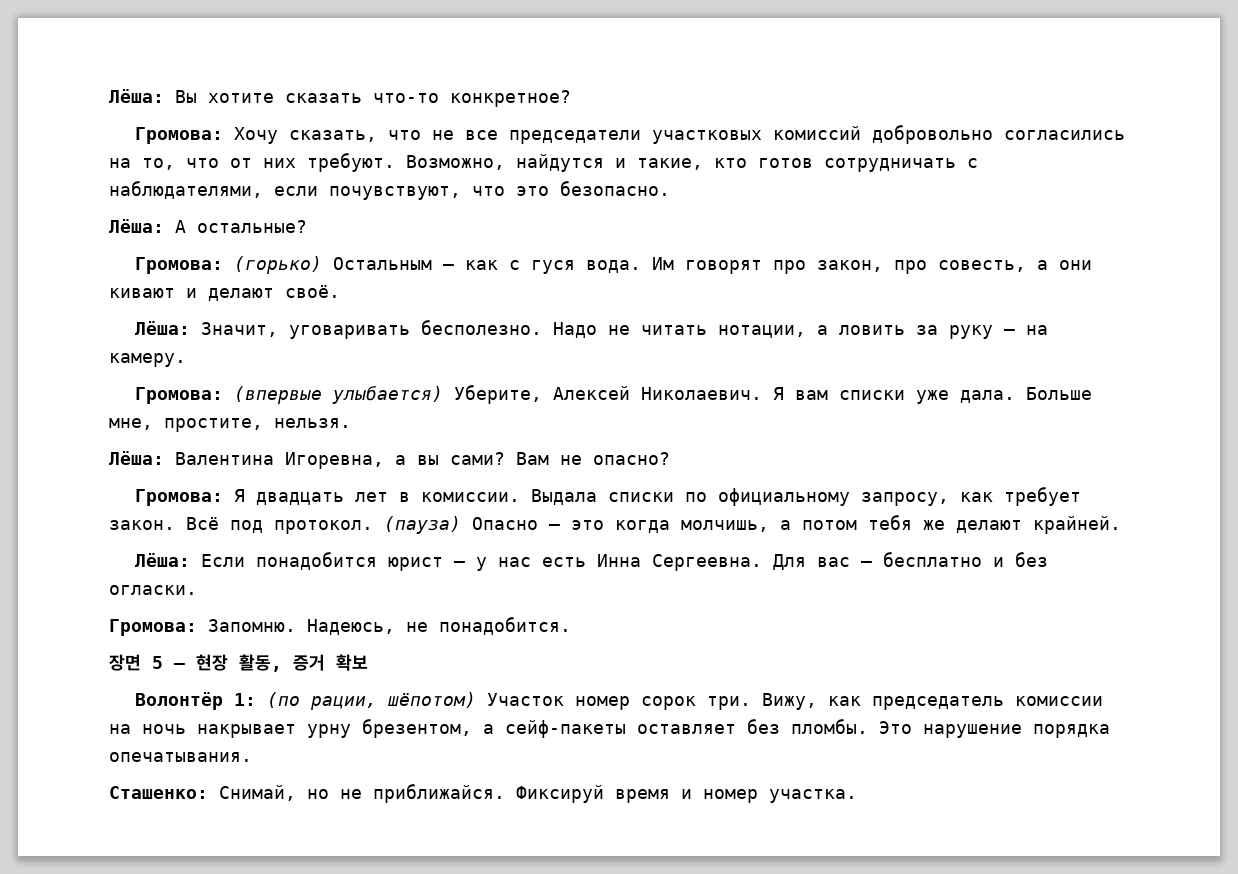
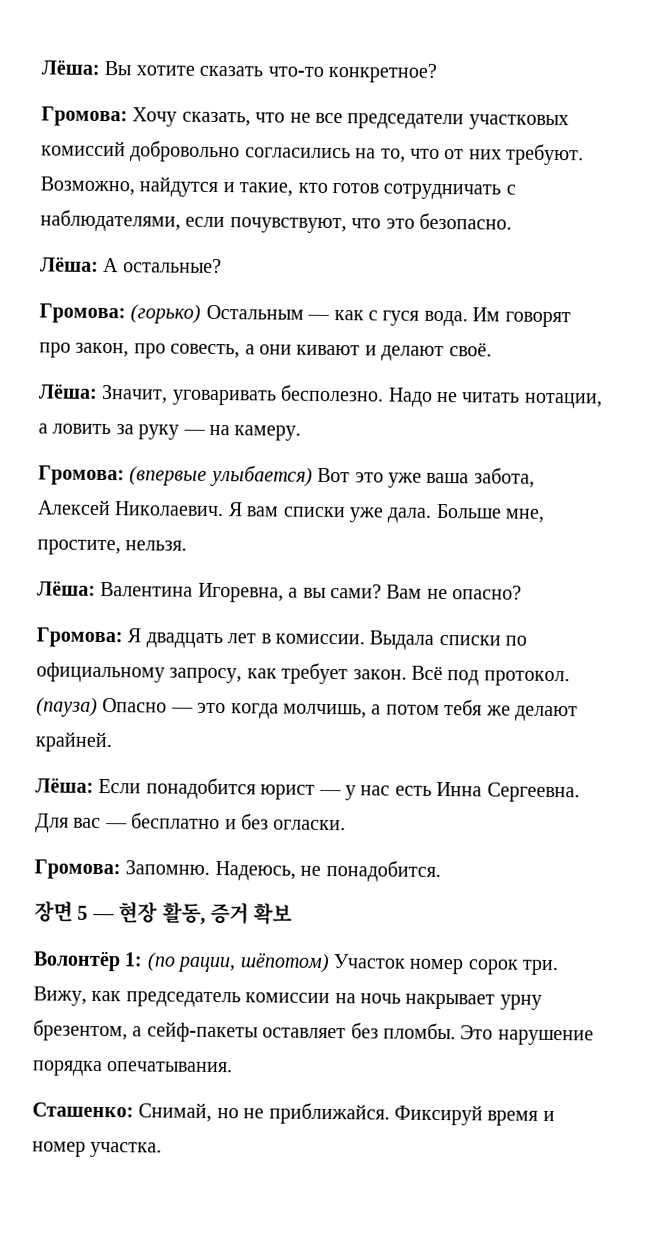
[454,385,543,404] Уберите, -> [317,467,535,488] Вот это уже ваша забота,

